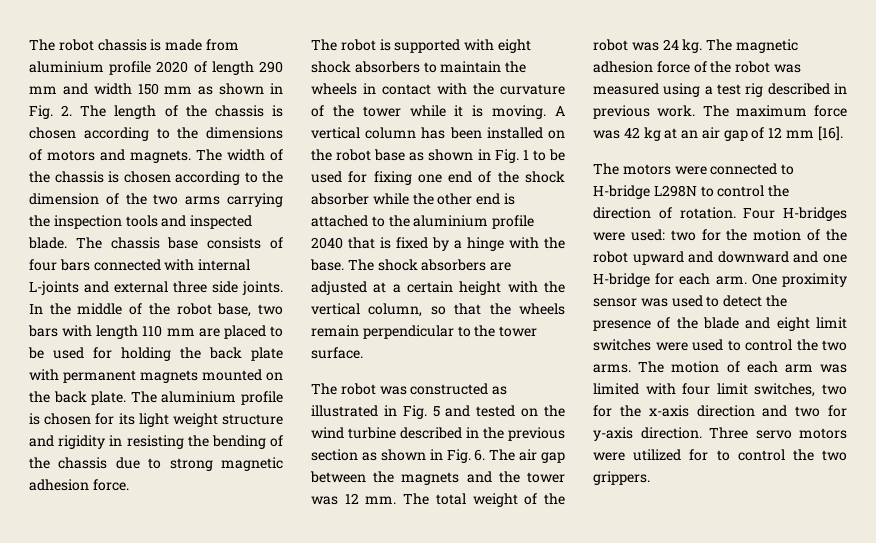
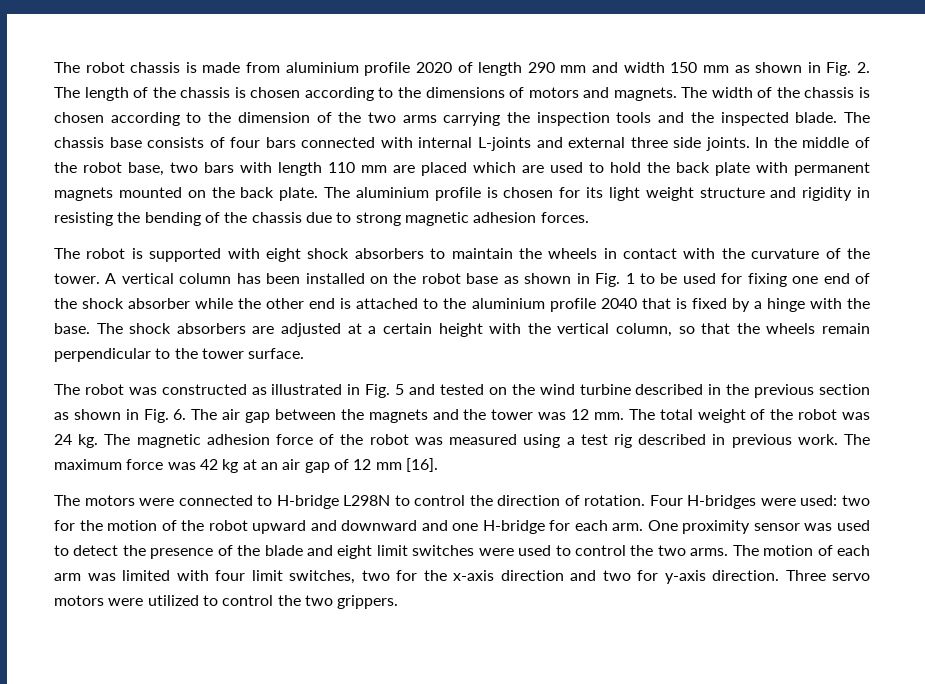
(187, 221) none -> [690,112,714,123] the
[270,326,283,337] [28,347,171,361] to be used for holding -> [473,162,641,173] which are used to hold
[92,479,129,491] force. -> [540,212,589,223] forces.
[362,105,547,119] tower while it is moving. -> [54,273,100,284] tower.
[689,449,709,461] for -> (199, 600) none

